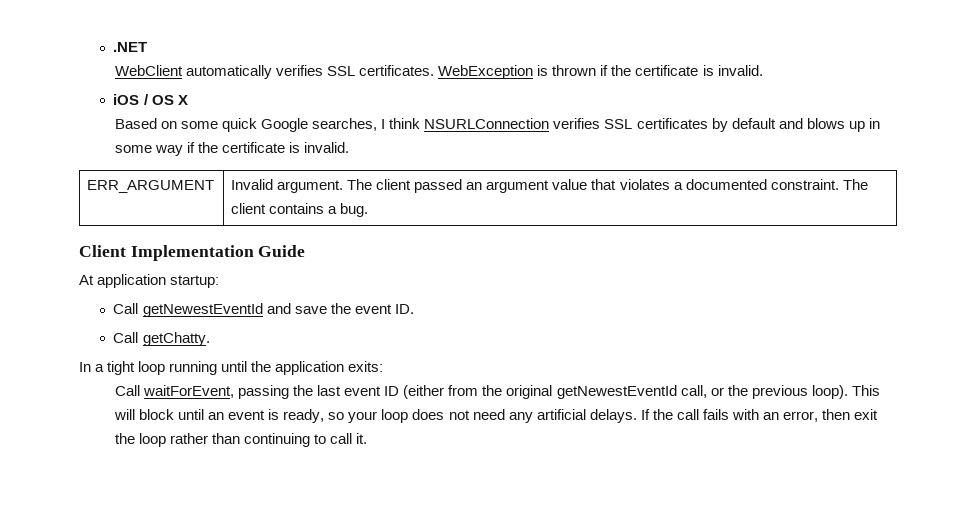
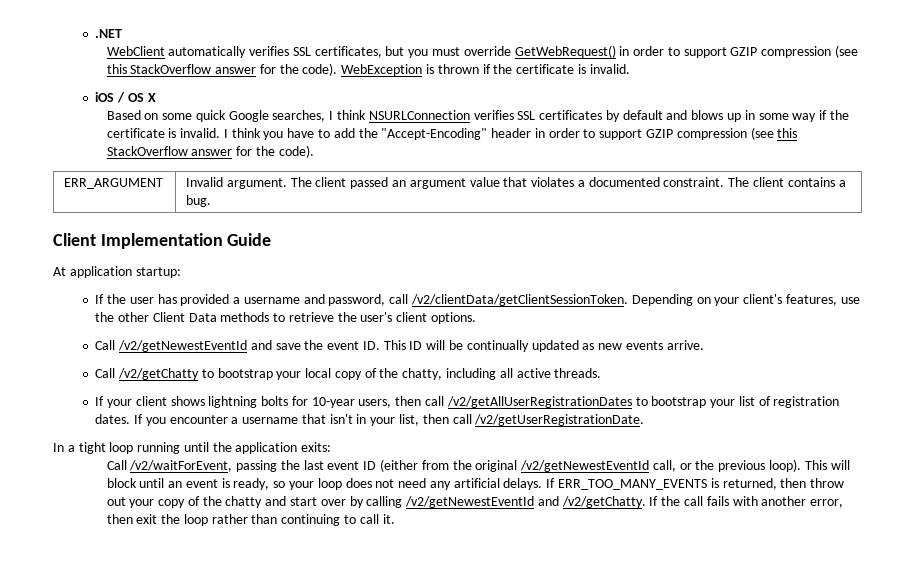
[359,65,435,76] certificates. -> [314,45,858,58] [106,63,338,76] certificates, but you must override GetWebRequest() in order to support GZIP compression (see this StackOverflow answer for the code).
(350, 147) none -> [223,127,798,140] [106,145,314,158] I think you have to add the "Accept-Encoding" header in order to support GZIP compression (see this StackOverflow answer for the code).
[113,303,263,317] // Call getNewestEventId -> [95,294,860,306] [95,312,476,324] [95,340,247,352] // If the user has provided a username and password, call /v2/clientData/getClientSessionToken. Depending on your client's features, use the other Client Data methods to retrieve the user's client options. // Call /v2/getNewestEventId
[113,332,210,346] // Call getChatty. -> [383,340,704,352] [95,368,602,380] [95,396,840,408] [95,414,645,426] This ID will be continually updated as new events arrive. // Call /v2/getChatty to bootstrap your local copy of the chatty, including all active threads. // If your client shows lightning bolts for 10-year users, then call /v2/getAllUserRegistrationDates to bootstrap your list of registration dates. If you encounter a username that isn't in your list, then call /v2/getUserRegistrationDate.
[143,385,235,398] waitForEvent, -> [129,460,233,472] /v2/waitForEvent,
[556,385,677,399] getNewestEventId -> [520,460,650,472] /v2/getNewestEventId
(650, 414) none -> [557,478,845,490] [106,496,659,508] ERR_TOO_MANY_EVENTS is returned, then throw out your copy of the chatty and start over by calling /v2/getNewestEventId and /v2/getChatty. If
[763,412,780,420] an -> [761,496,807,506] another

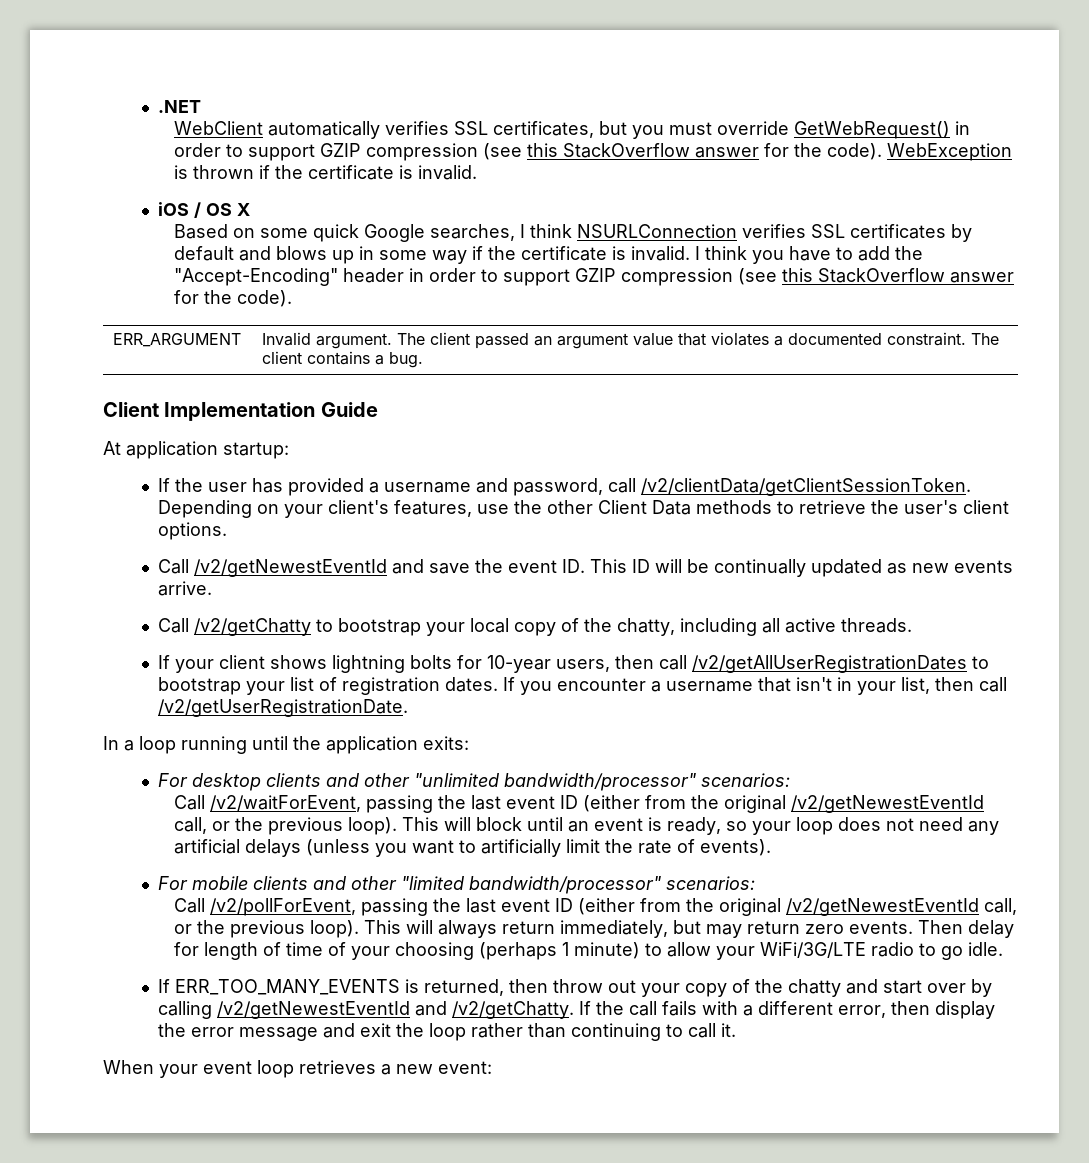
[78,442,106,454] tight -> (134, 745) none
(332, 447) none -> [158,773,791,791] // For desktop clients and other "unlimited bandwidth/processor" scenarios:
[503,478,543,490] delays. -> [245,839,772,857] [158,876,756,894] [174,898,1018,916] [174,920,1015,938] [174,942,1004,960] delays (unless you want to artificially limit the rate of events). // For mobile clients and other "limited bandwidth/processor" scenarios: // Call /v2/pollForEvent, passing the last event ID (either from the original /v2/getNewestEventId call, or the previous loop). This will always return immediately, but may return zero events. Then delay for length of time of your choosing (perhaps 1 minute) to allow your WiFi/3G/LTE radio to go idle. //
[761,496,844,508] [106,514,133,524] another error, then -> [743,1001,996,1019] [158,1023,356,1041] a different error, then display the error message and
(395, 519) none -> [103,1060,492,1078] // When your event loop retrieves a new event:

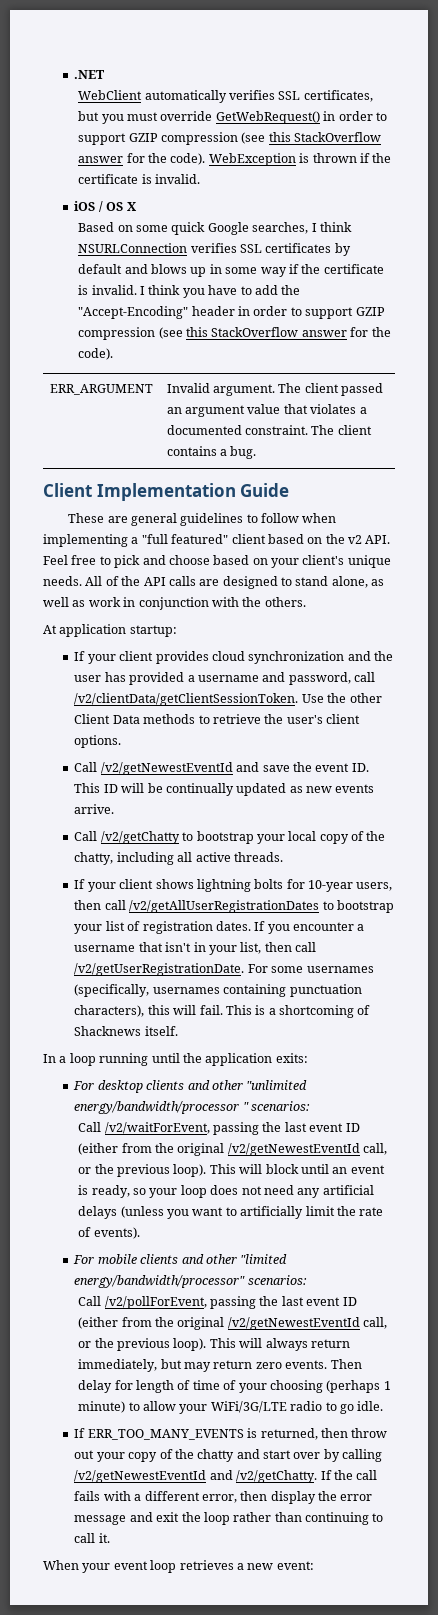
[103,441,289,459] [158,478,171,492] At application startup: // If -> [68,513,337,526] [43,534,391,547] [43,555,391,568] [43,576,385,589] [43,597,306,610] [43,624,177,637] [74,651,371,664] These are general guidelines to follow when implementing a "full featured" client based on the v2 API. Feel free to pick and choose based on your client's unique needs. All of the API calls are designed to stand alone, as well as work in conjunction with the others. // At application startup: // If your client provides cloud synchronization and
[158,500,510,518] Depending on your client's features, use -> [301,694,324,703] Use
(409, 708) none -> [247,964,374,973] [74,984,362,997] [74,1005,371,1018] [74,1026,178,1036] For some usernames (specifically, usernames containing punctuation characters), this will fail. This is a shortcoming of Shacknews itself.
[504,773,697,791] bandwidth/processor" -> [74,1101,249,1114] energy/bandwidth/processor "
[469,876,662,894] bandwidth/processor" -> [74,1275,246,1288] energy/bandwidth/processor"

